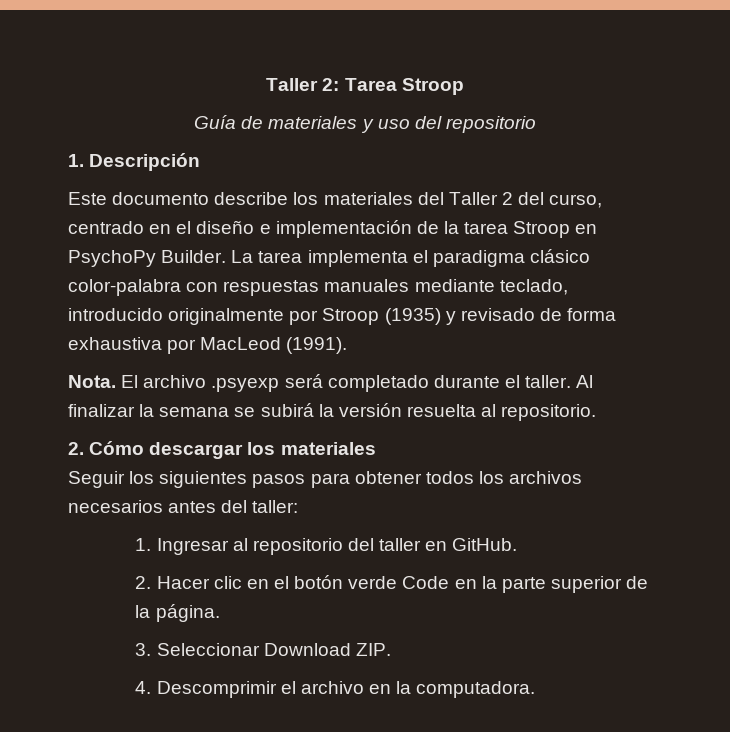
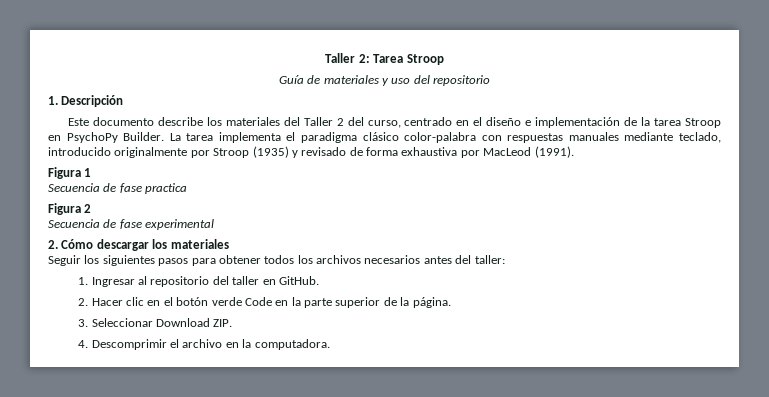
[68,374,594,392] [68,403,597,421] Nota. El archivo .psyexp será completado durante el taller. Al finalizar la semana se subirá la versión resuelta al repositorio. -> [48,167,92,179] [48,183,188,194] [48,203,92,215] [48,219,215,230] Figura 1 // Secuencia de fase practica // Figura 2 // Secuencia de fase experimental

